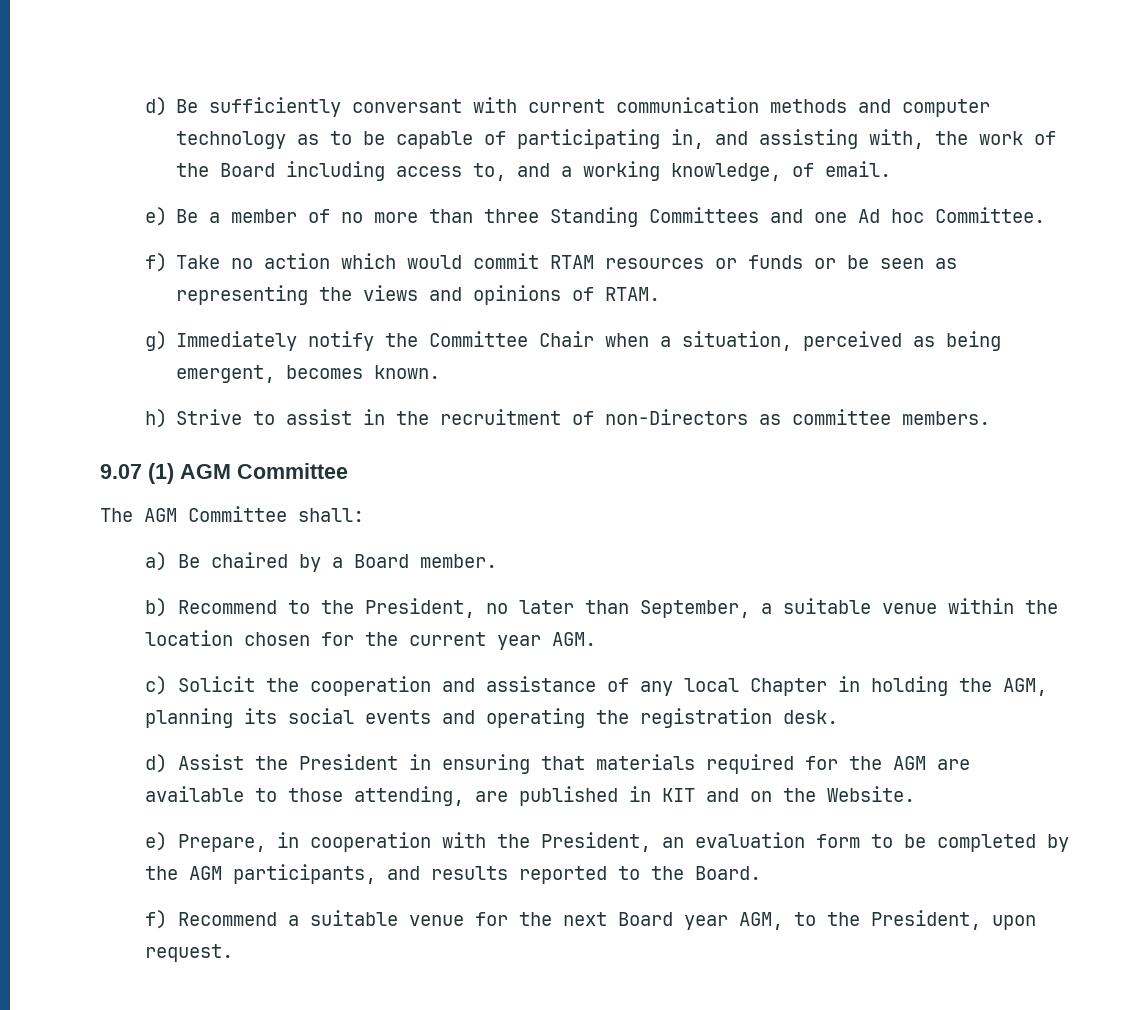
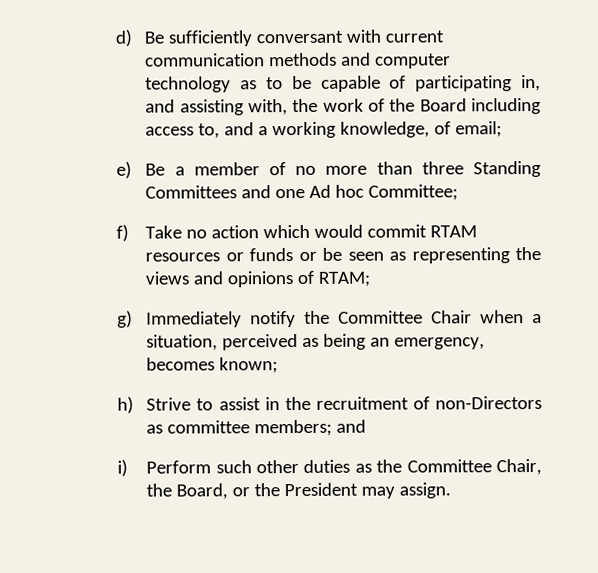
[825,161,892,177] email. -> [455,121,503,138] email;
[935,207,1046,223] Committee. -> [368,184,459,201] Committee;
[605,287,661,301] RTAM. -> [318,271,372,287] RTAM;
[176,365,441,383] emergent, becomes known. -> [370,337,486,350] [146,357,279,374] an emergency, becomes known;
[902,411,991,425] [100,463,348,484] [100,506,364,522] [144,552,497,572] [144,598,1058,618] [144,630,596,650] [144,676,1047,696] [144,708,838,728] [144,754,970,774] [144,786,915,806] [144,832,1069,852] [144,864,761,884] [144,910,1036,930] [144,944,233,962] members. // 9.07 (1) AGM Committee // The AGM Committee shall: // a) Be chaired by a Board member. // b) Recommend to the President, no later than September, a suitable venue within the location chosen for the current year AGM. // c) Solicit the cooperation and assistance of any local Chapter in holding the AGM, planning its social events and operating the registration desk. // d) Assist the President in ensuring that materials required for the AGM are available to those attending, are published in KIT and on the Website. // e) Prepare, in cooperation with the President, an evaluation form to be completed by the AGM participants, and results reported to the Board. // f) Recommend a suitable venue for the next Board year AGM, to the President, upon request. -> [254,419,367,437] [116,458,542,477] [146,482,452,500] members; and // i) Perform such other duties as the Committee Chair, the Board, or the President may assign.

